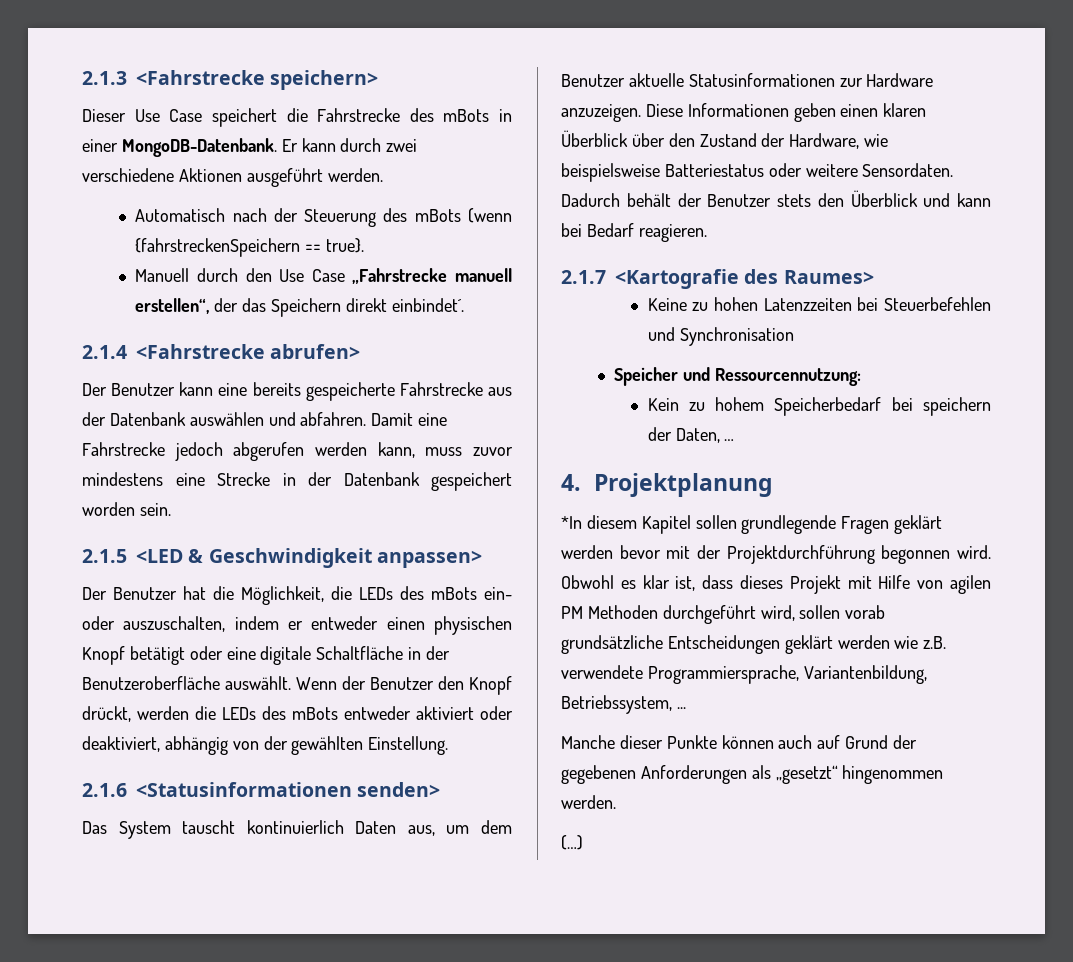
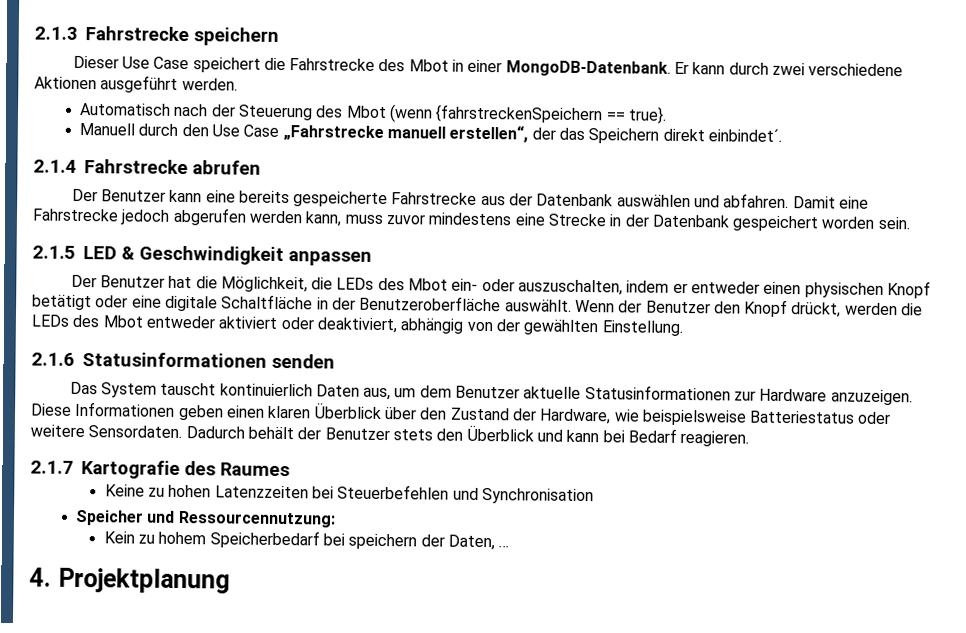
[136,70,379,90] <Fahrstrecke speichern> -> [85,26,279,46] Fahrstrecke speichern
[443,109,490,122] mBots -> [408,59,449,72] Mbot
[414,209,461,222] mBots -> [345,105,387,119] Mbot
[136,344,361,359] <Fahrstrecke abrufen> -> [84,159,261,175] Fahrstrecke abrufen
[136,549,183,563] <LED -> [83,246,117,260] LED
[376,550,482,568] anpassen> -> [288,251,372,266] anpassen
[431,587,477,600] mBots -> [408,278,449,291] Mbot
[292,707,338,720] mBots -> [102,315,143,328] Mbot
[136,782,441,797] <Statusinformationen senden> -> [82,352,335,369] Statusinformationen senden
[615,269,874,289] <Kartografie des Raumes> -> [81,460,290,479] Kartografie des Raumes
[561,515,943,534] [561,545,991,564] [561,575,991,594] [561,605,886,624] [561,635,947,654] [561,665,927,684] [561,695,686,714] [561,735,918,749] [561,765,944,784] [561,795,616,809] [561,835,583,850] // *In diesem Kapitel sollen grundlegende Fragen geklärt werden bevor mit der Projektdurchführung begonnen wird. Obwohl es klar ist, dass dieses Projekt mit Hilfe von agilen PM Methoden durchgeführt wird, sollen vorab grundsätzliche Entscheidungen geklärt werden wie z.B. verwendete Programmiersprache, Variantenbildung, Betriebssystem, ... // Manche dieser Punkte können auch auf Grund der gegebenen Anforderungen als „gesetzt“ hingenommen werden. // (…) -> (230, 580) none

